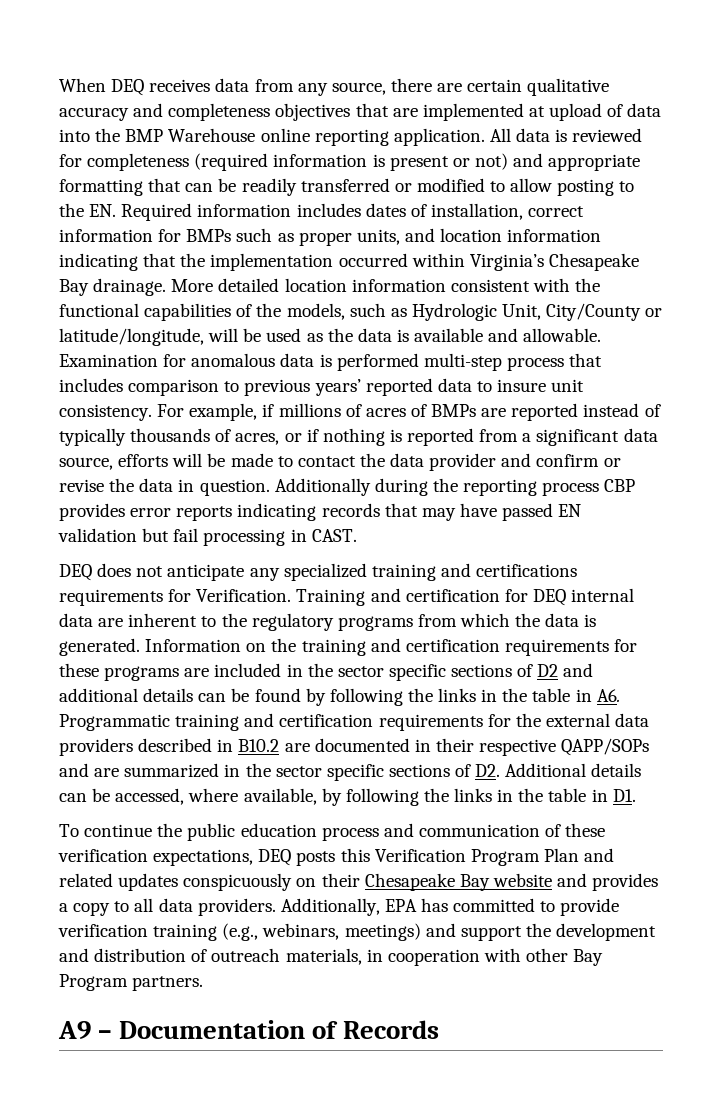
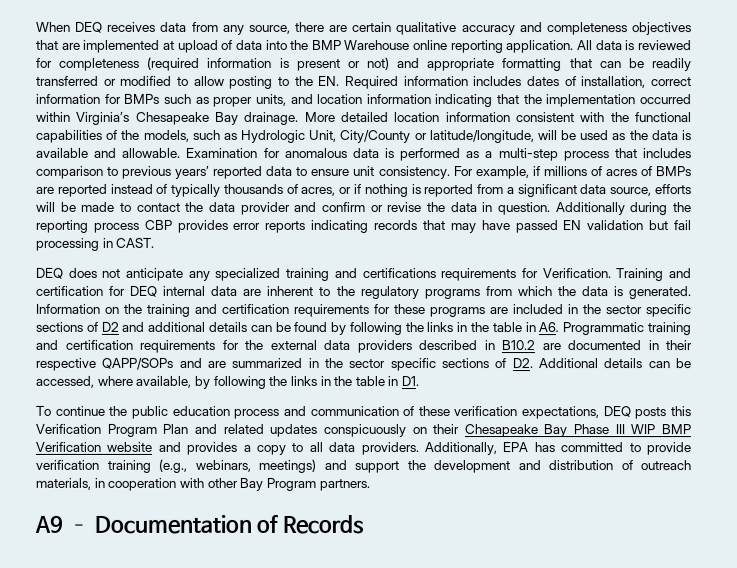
(419, 362) none -> [466,151,494,159] as a
[497,379,547,392] insure -> [311,168,351,176] ensure
(490, 882) none -> [573,424,691,435] [35,441,101,452] Phase III WIP BMP Verification

